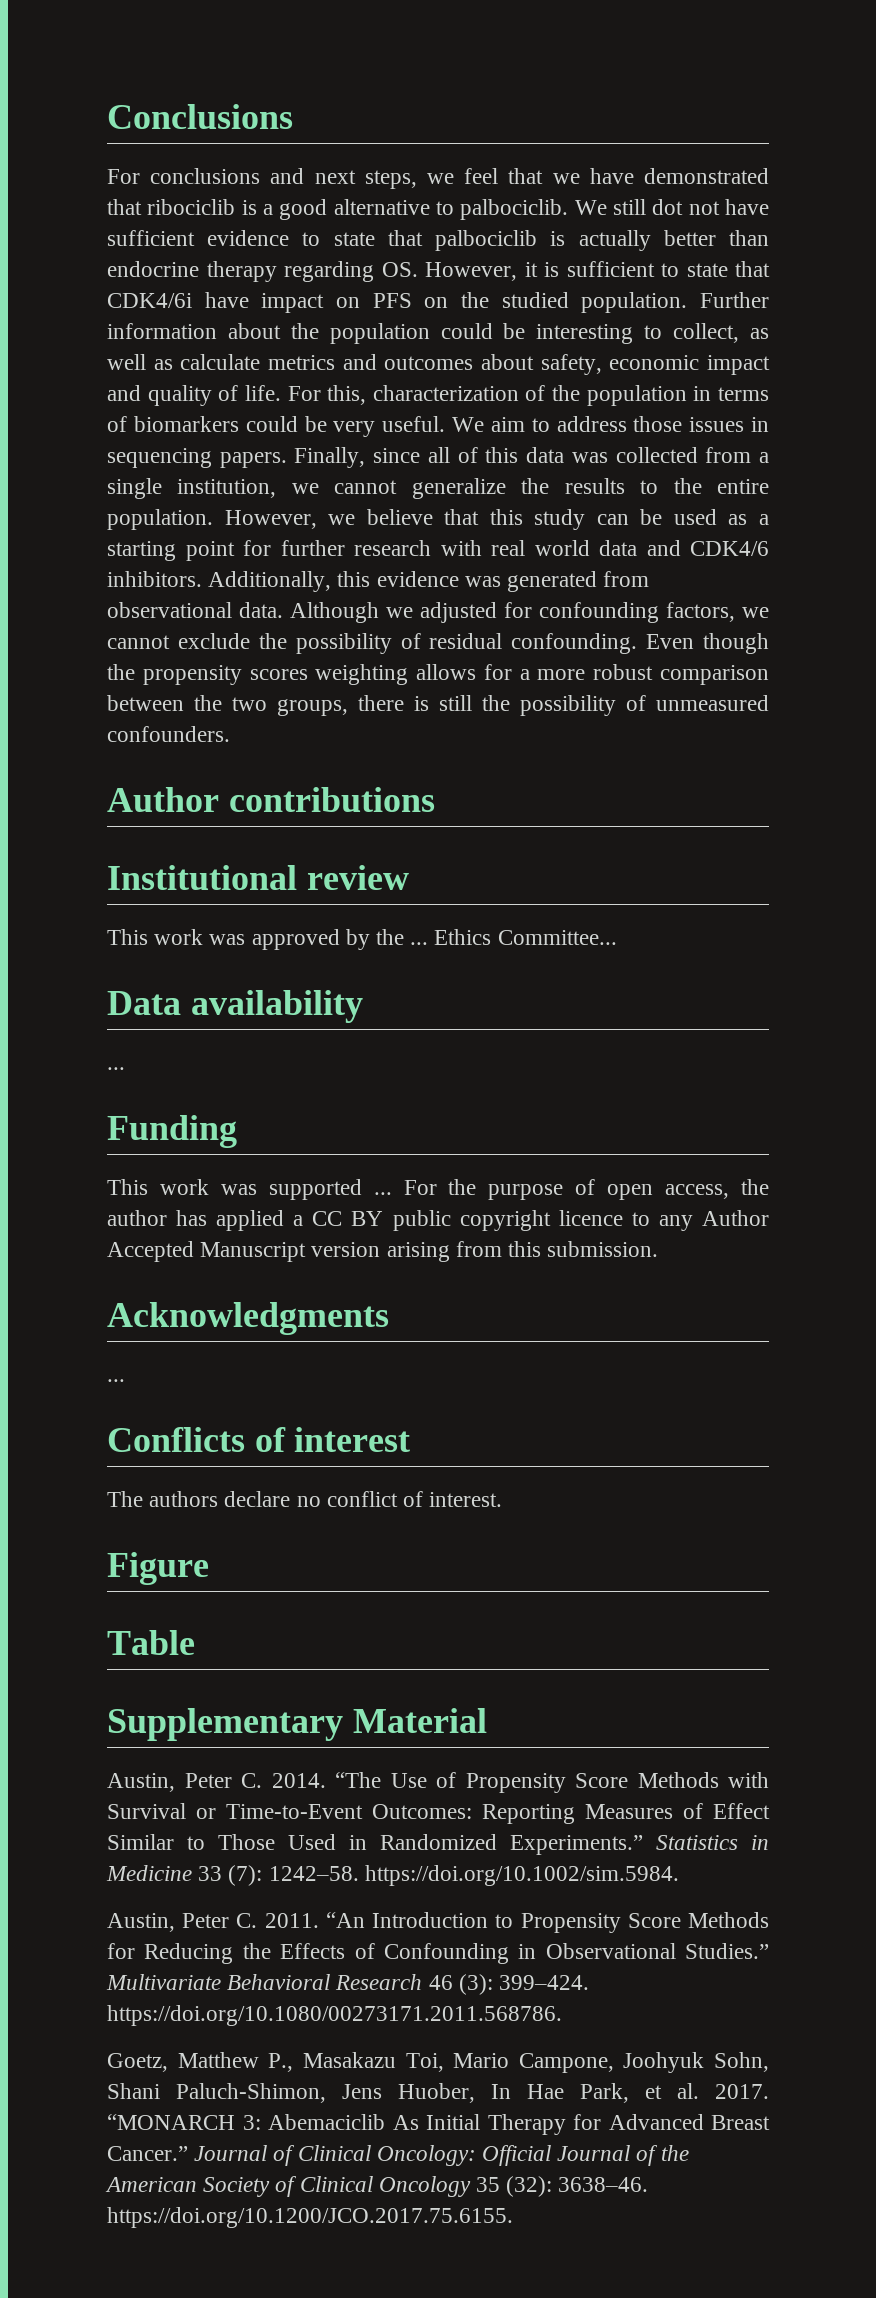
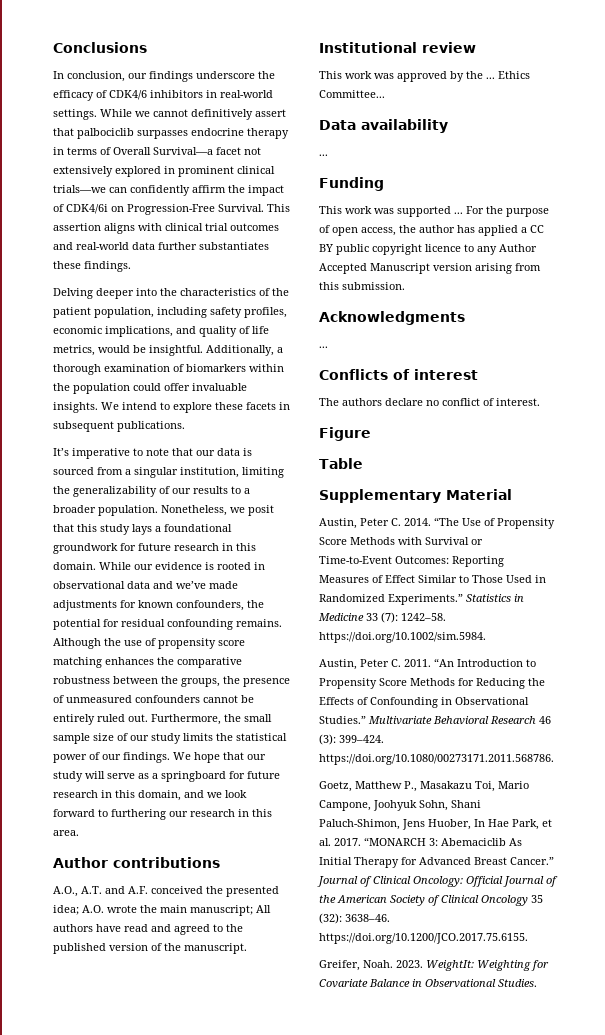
[107,168,769,189] [107,199,770,220] [107,230,769,251] [107,261,770,282] [107,292,770,313] [107,323,770,344] [107,354,770,375] [107,385,769,406] [107,416,770,437] [107,447,770,468] [107,478,770,499] [107,509,769,530] [107,540,769,561] [107,571,650,592] [107,602,769,623] [107,633,769,654] [107,664,769,685] [107,695,769,716] [107,726,230,742] [107,787,435,812] For conclusions and next steps, we feel that we have demonstrated that ribociclib is a good alternative to palbociclib. We still dot not have sufficient evidence to state that palbociclib is actually better than endocrine therapy regarding OS. However, it is sufficient to state that CDK4/6i have impact on PFS on the studied population. Further information about the population could be interesting to collect, as well as calculate metrics and outcomes about safety, economic impact and quality of life. For this, characterization of the population in terms of biomarkers could be very useful. We aim to address those issues in sequencing papers. Finally, since all of this data was collected from a single institution, we cannot generalize the results to the entire population. However, we believe that this study can be used as a starting point for further research with real world data and CDK4/6 inhibitors. Additionally, this evidence was generated from observational data. Although we adjusted for confounding factors, we cannot exclude the possibility of residual confounding. Even though the propensity scores weighting allows for a more robust comparison between the two groups, there is still the possibility of unmeasured confounders. // Author contributions -> [53,71,275,82] [53,90,273,101] [53,109,286,120] [53,128,289,139] [53,147,261,155] [53,166,275,177] [53,185,284,196] [53,204,290,215] [53,223,279,234] [53,242,269,250] [53,261,131,272] [53,288,289,299] [53,307,287,318] [53,326,269,337] [53,345,283,356] [53,364,284,375] [53,383,247,394] [53,402,290,413] [53,421,185,432] [53,448,252,459] [53,467,284,478] [53,486,250,497] [53,505,274,516] [53,524,232,535] [53,543,256,554] [53,562,265,570] [53,581,238,589] [53,600,264,611] [53,619,282,630] [53,638,245,649] [53,657,242,668] [53,676,290,687] [53,695,254,703] [53,714,272,725] [53,733,287,744] [53,752,266,763] [53,771,280,782] [53,790,247,801] [53,809,272,820] [53,830,79,836] [53,857,220,868] [53,886,279,897] [53,905,271,916] [53,924,243,935] [53,943,247,954] In conclusion, our findings underscore the efficacy of CDK4/6 inhibitors in real-world settings. While we cannot definitively assert that palbociclib surpasses endocrine therapy in terms of Overall Survival—a facet not extensively explored in prominent clinical trials—we can confidently affirm the impact of CDK4/6i on Progression-Free Survival. This assertion aligns with clinical trial outcomes and real-world data further substantiates these findings. // Delving deeper into the characteristics of the patient population, including safety profiles, economic implications, and quality of life metrics, would be insightful. Additionally, a thorough examination of biomarkers within the population could offer invaluable insights. We intend to explore these facets in subsequent publications. // It’s imperative to note that our data is sourced from a singular institution, limiting the generalizability of our results to a broader population. Nonetheless, we posit that this study lays a foundational groundwork for future research in this domain. While our evidence is rooted in observational data and we’ve made adjustments for known confounders, the potential for residual confounding remains. Although the use of propensity score matching enhances the comparative robustness between the groups, the presence of unmeasured confounders cannot be entirely ruled out. Furthermore, the small sample size of our study limits the statistical power of our findings. We hope that our study will serve as a springboard for future research in this domain, and we look forward to furthering our research in this area. // Author contributions // A.O., A.T. and A.F. conceived the presented idea; A.O. wrote the main manuscript; All authors have read and agreed to the published version of the manuscript.
(513, 2217) none -> [319,960,549,971] [319,979,537,988] // Greifer, Noah. 2023. WeightIt: Weighting for Covariate Balance in Observational Studies.

